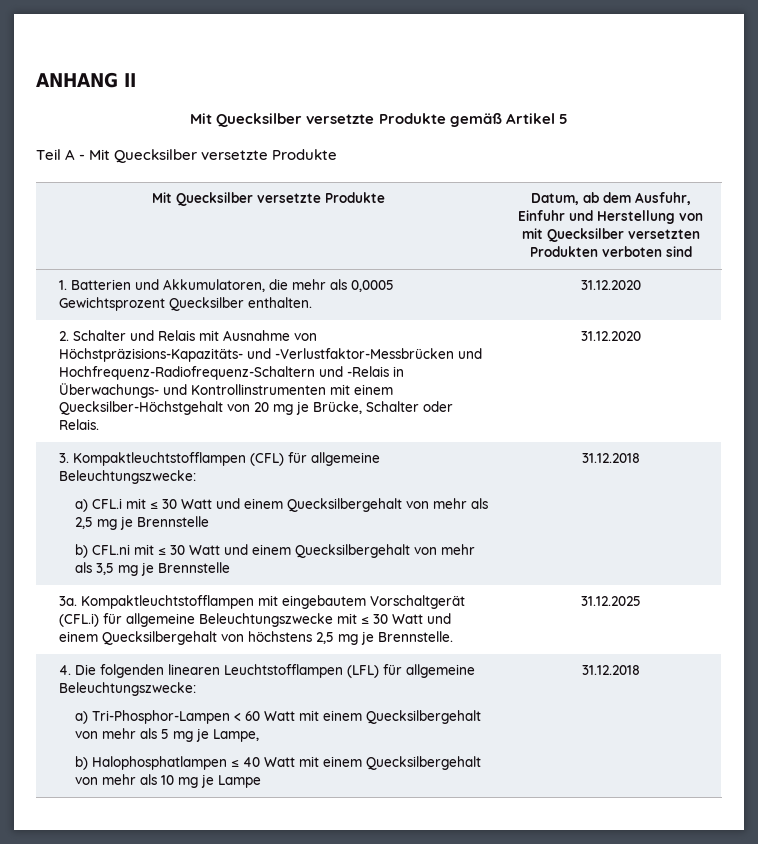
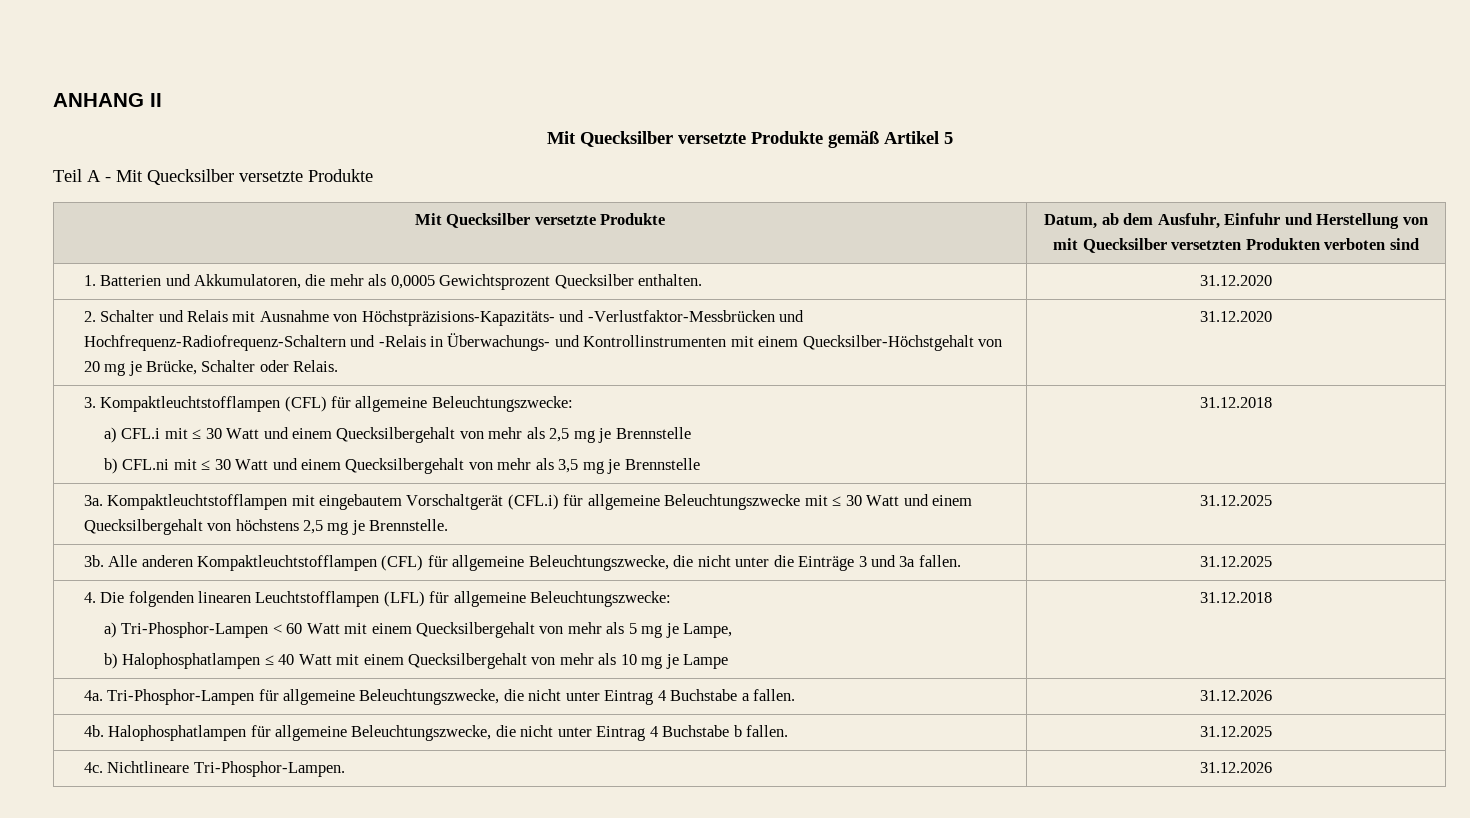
(641, 601) none -> [83,555,961,571] [1200,556,1272,567] // 3b. Alle anderen Kompaktleuchtstofflampen (CFL) für allgemeine Beleuchtungszwecke, die nicht unter die Einträge 3 und 3a fallen. | 31.12.2025
(640, 670) none -> [83,689,796,705] [1200,690,1272,701] [83,725,789,741] [1200,726,1272,737] [83,761,345,777] [1200,762,1272,773] // 4a. Tri-Phosphor-Lampen für allgemeine Beleuchtungszwecke, die nicht unter Eintrag 4 Buchstabe a fallen. | 31.12.2026 // 4b. Halophosphatlampen für allgemeine Beleuchtungszwecke, die nicht unter Eintrag 4 Buchstabe b fallen. | 31.12.2025 // 4c. Nichtlineare Tri-Phosphor-Lampen. | 31.12.2026

